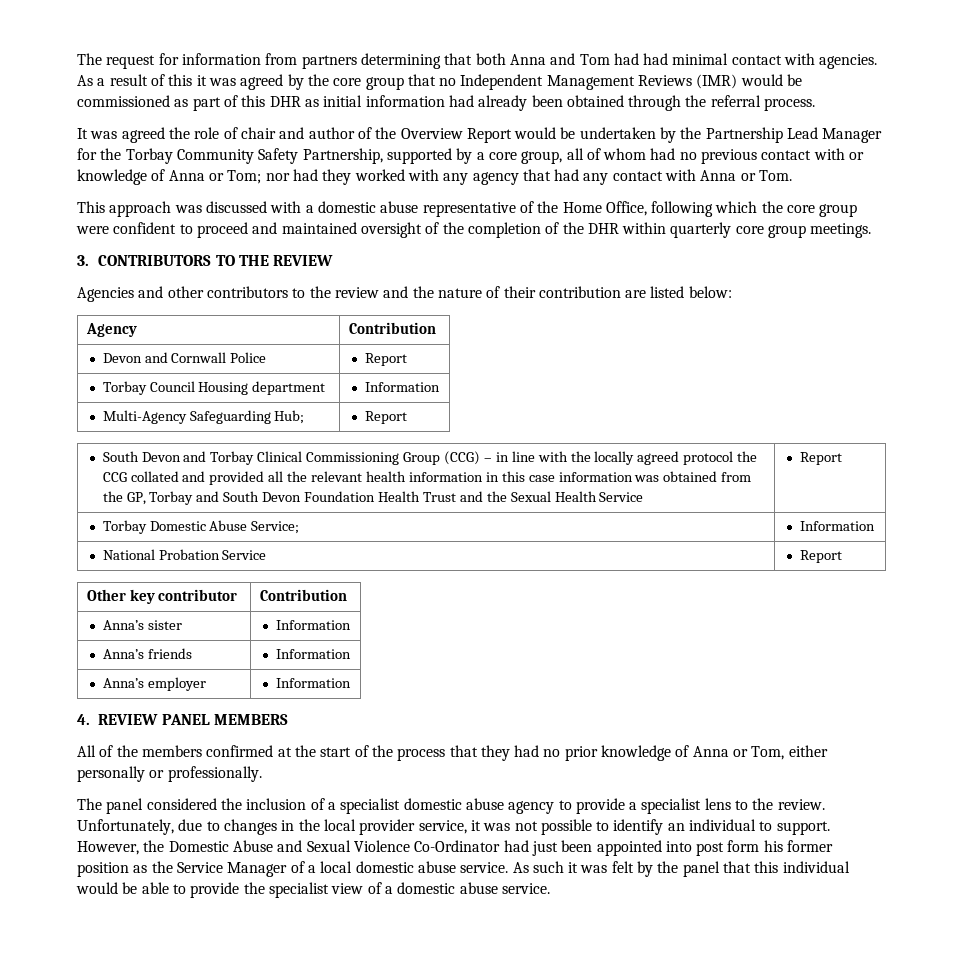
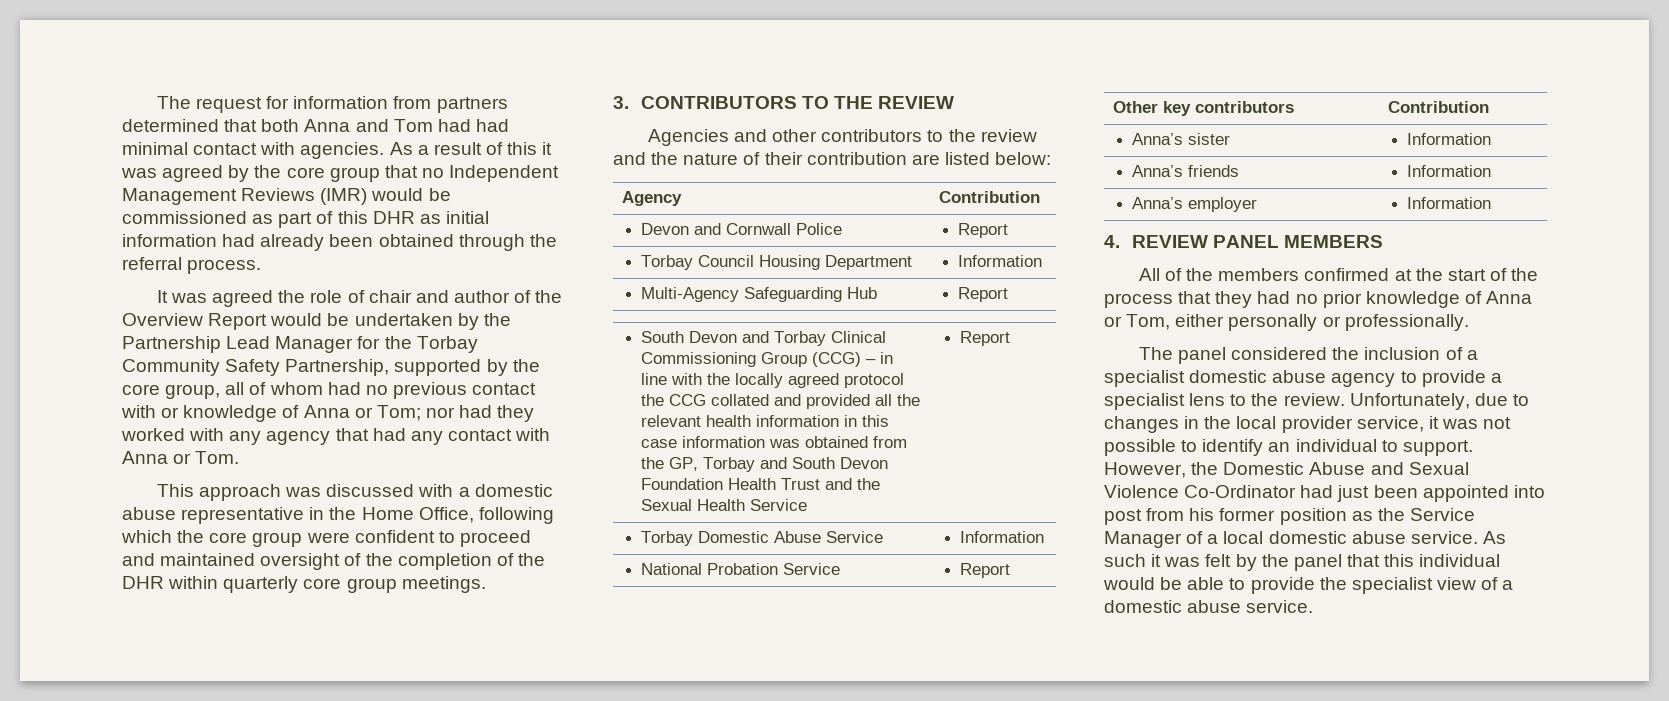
[360,53,441,69] determining -> [122,119,219,132] determined
[476,152,485,160] a -> [512,359,540,372] the
[519,201,534,213] of -> [309,507,325,520] in
[252,381,326,395] department -> [825,255,913,270] Department
[274,410,305,424] Hub; -> [847,287,878,299] Hub
[251,521,300,534] Service; -> [826,531,884,543] Service
[158,589,238,601] contributor -> [1195,101,1295,113] contributors
[727,840,760,852] form -> [1146,508,1185,521] from

